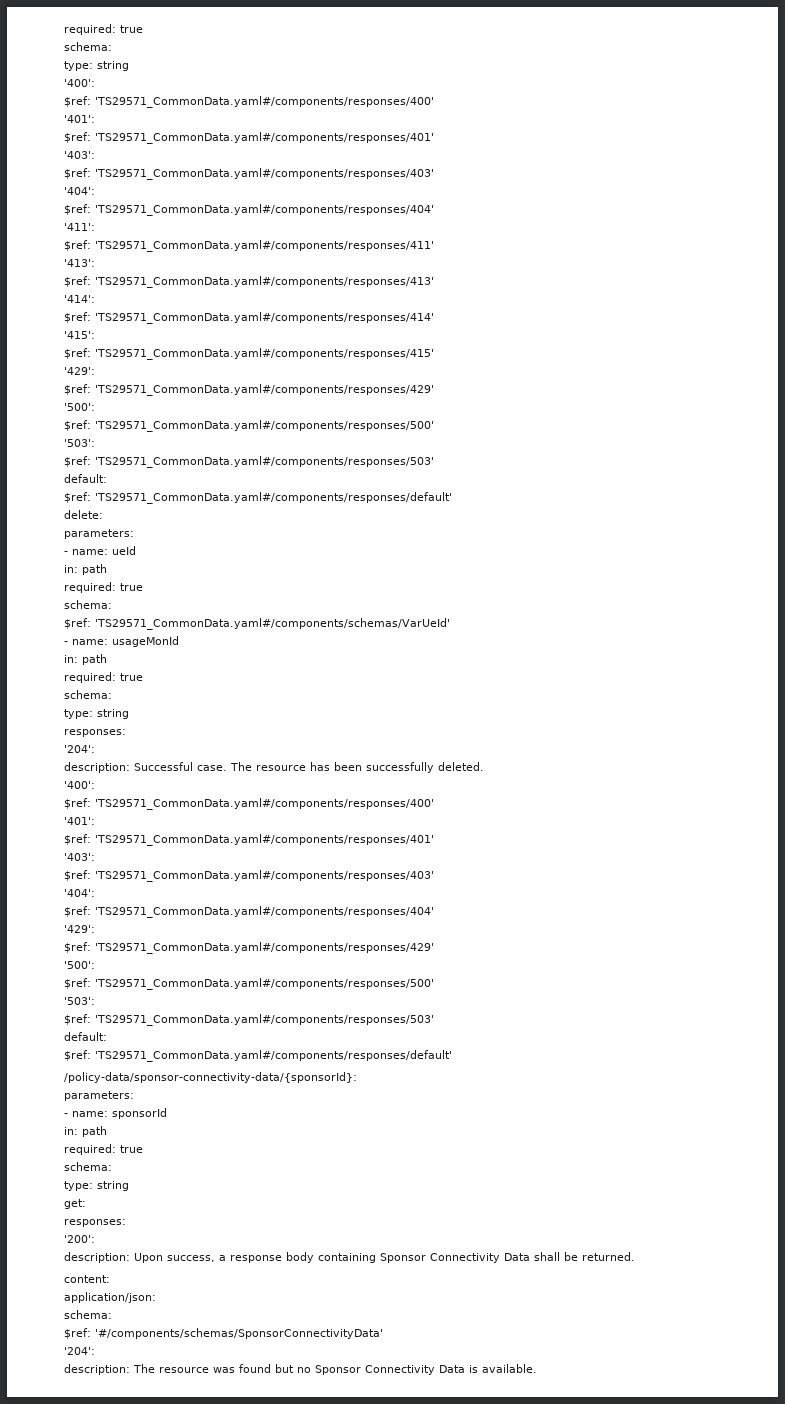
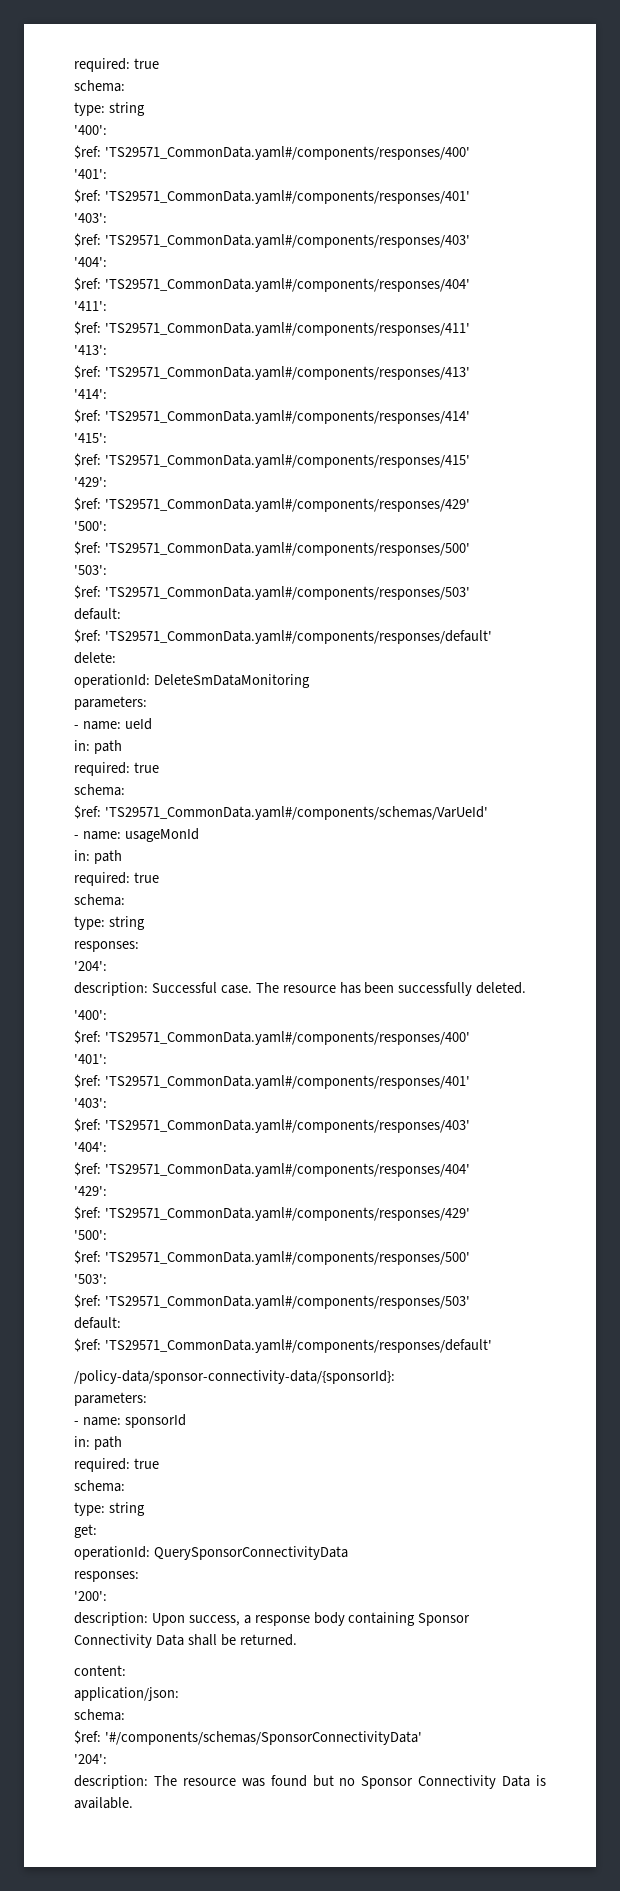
(103, 514) none -> [74,674,310,688] // operationId: DeleteSmDataMonitoring
(86, 1204) none -> [74,1546,348,1560] // operationId: QuerySponsorConnectivityData

